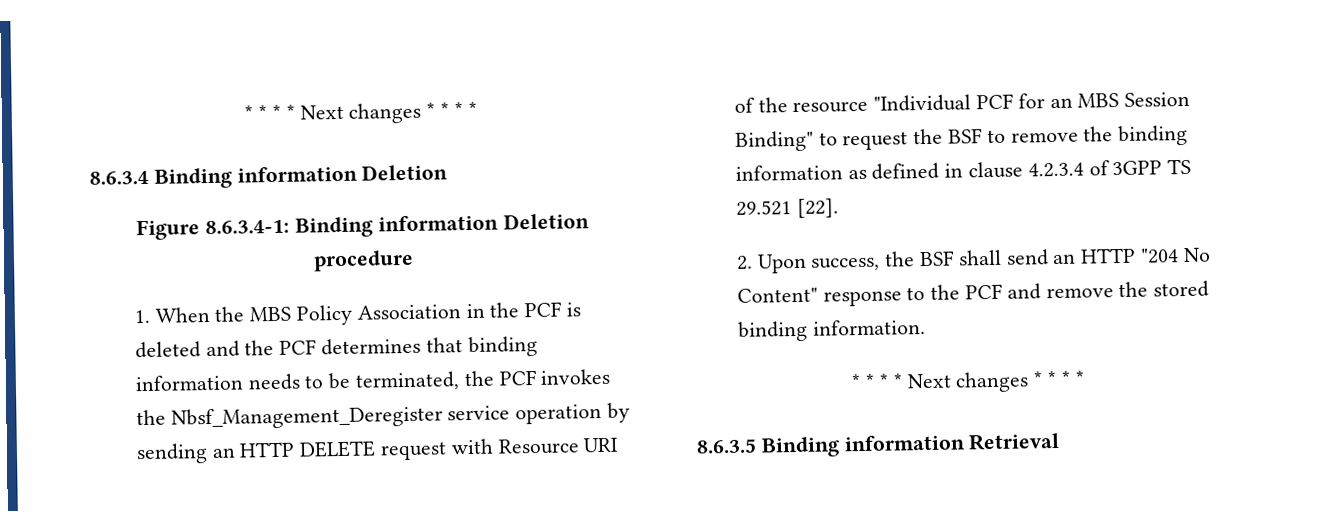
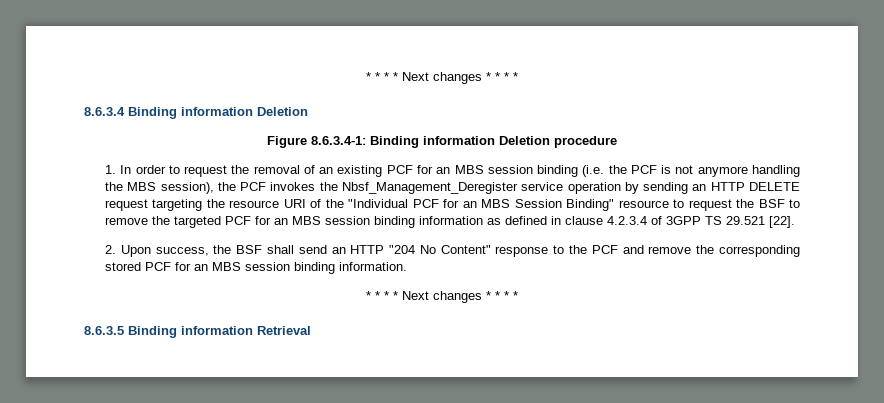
[154,301,581,326] [134,335,538,359] [134,371,460,392] When the MBS Policy Association in the PCF is deleted and the PCF determines that binding information needs to be terminated, -> [120,165,800,177] [104,182,214,194] In order to request the removal of an existing PCF for an MBS session binding (i.e. the PCF is not anymore handling the MBS session),
[450,438,580,455] with Resource -> [152,199,280,211] targeting the resource
[792,100,869,114] resource -> (344, 203) none
(814, 141) none -> [618,200,669,208] resource
(1114, 134) none -> [173,216,370,228] targeted PCF for an MBS session
[1153,280,1210,298] stored -> [719,245,801,257] [104,262,290,271] corresponding stored PCF for an MBS session

